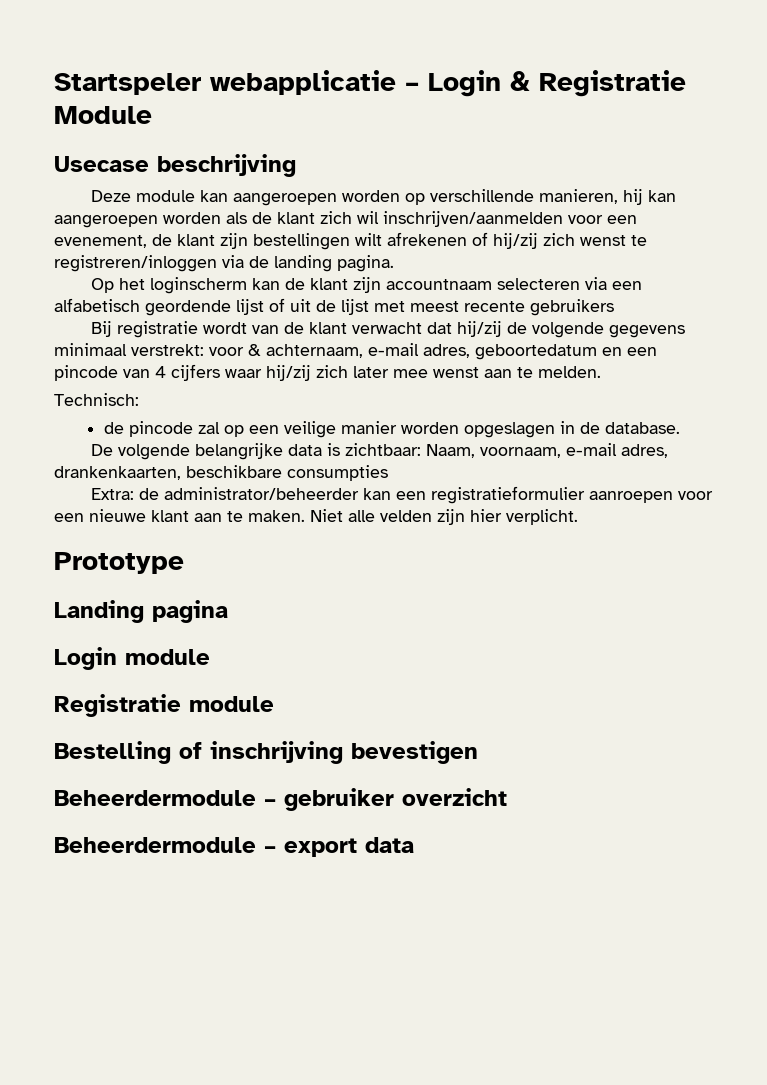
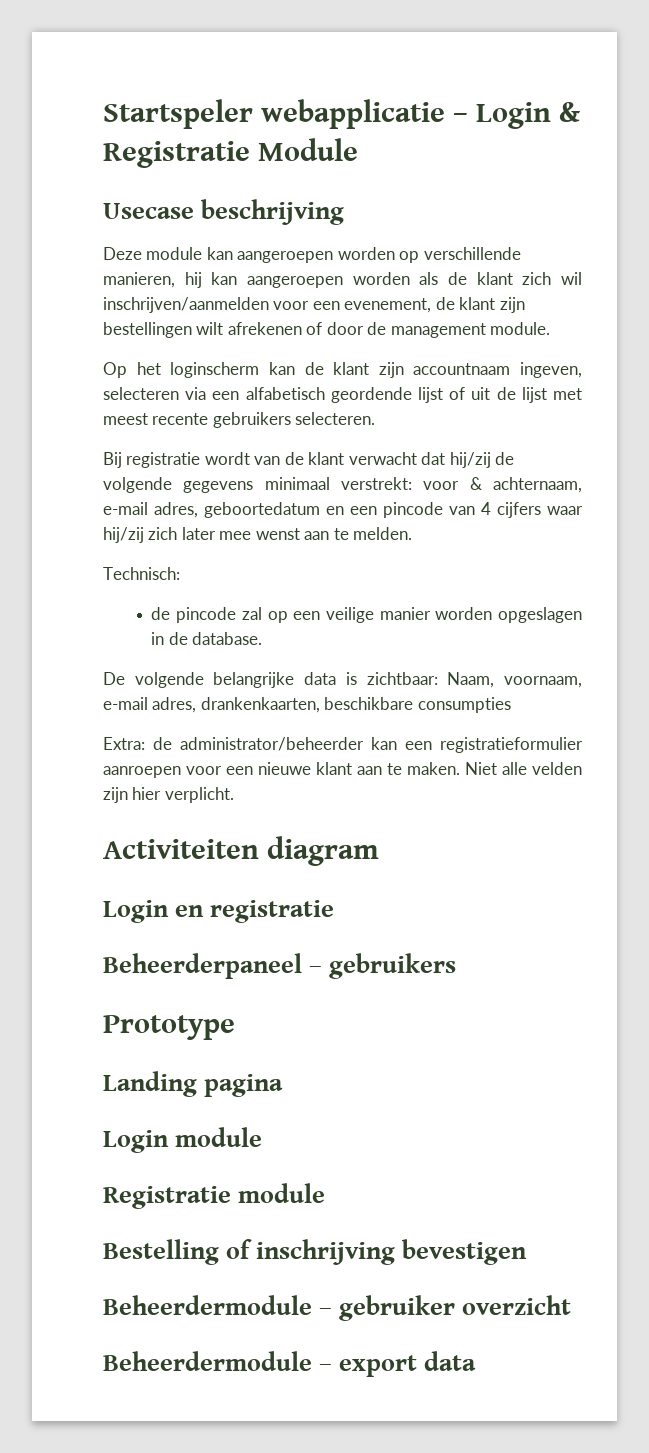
[493,233,647,249] [54,255,394,272] hij/zij zich wenst te registreren/inloggen via de landing pagina. -> [326,322,551,338] door de management module.
(492, 284) none -> [520,362,582,378] ingeven,
(614, 307) none -> [295,412,376,425] selecteren.
(578, 517) none -> [103,836,380,866] [103,900,335,923] [103,953,457,979] // Activiteiten diagram // Login en registratie // Beheerderpaneel – gebruikers

